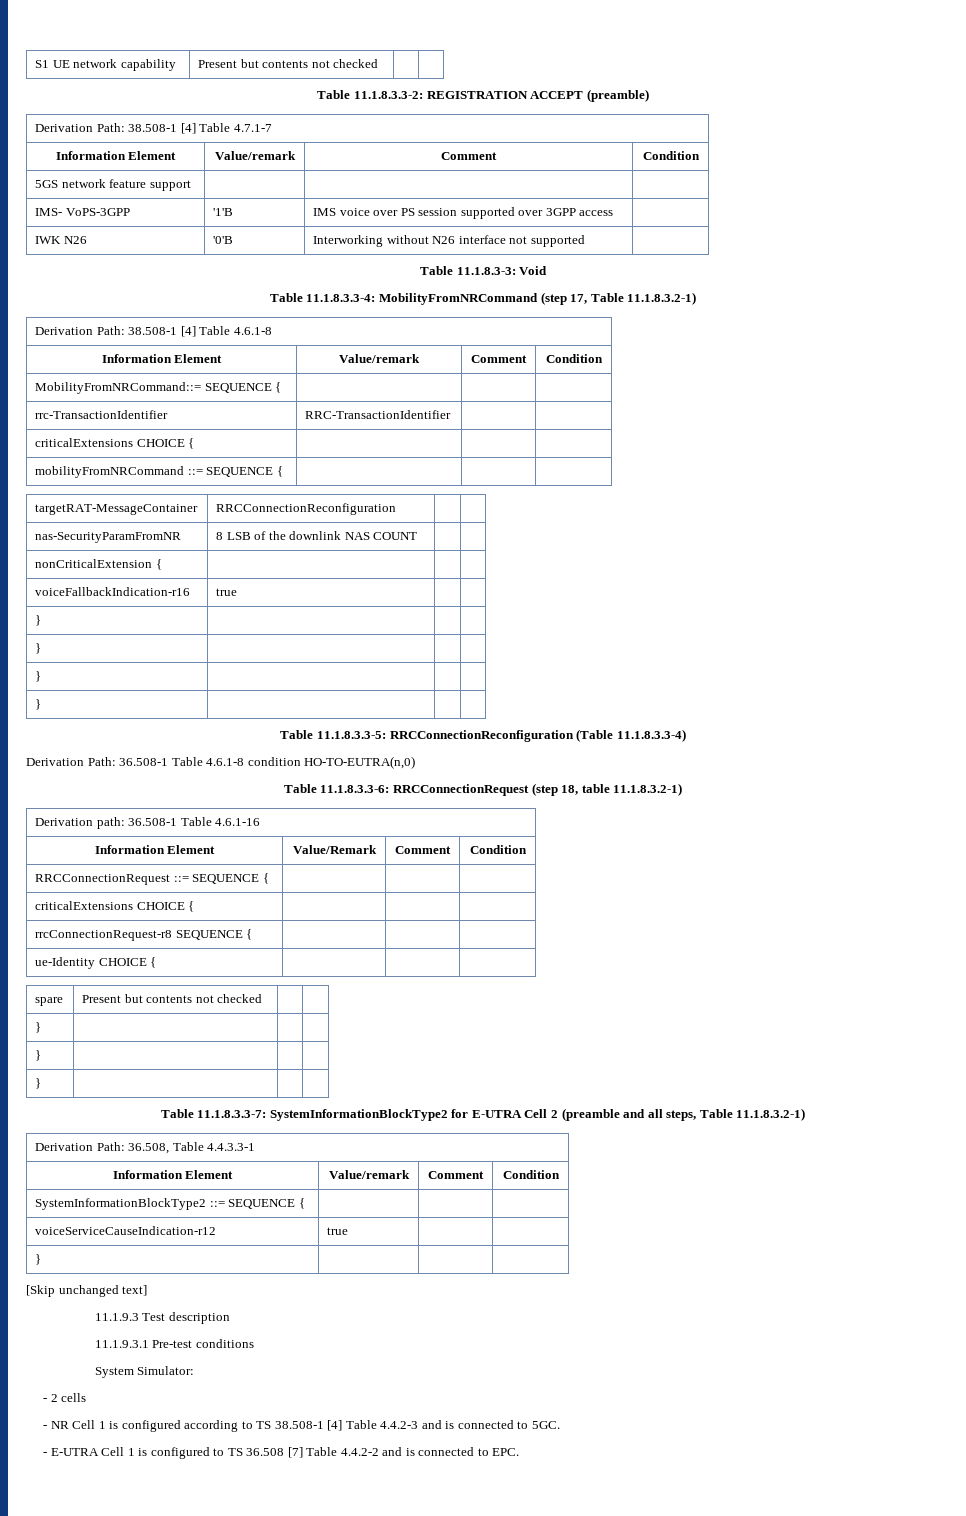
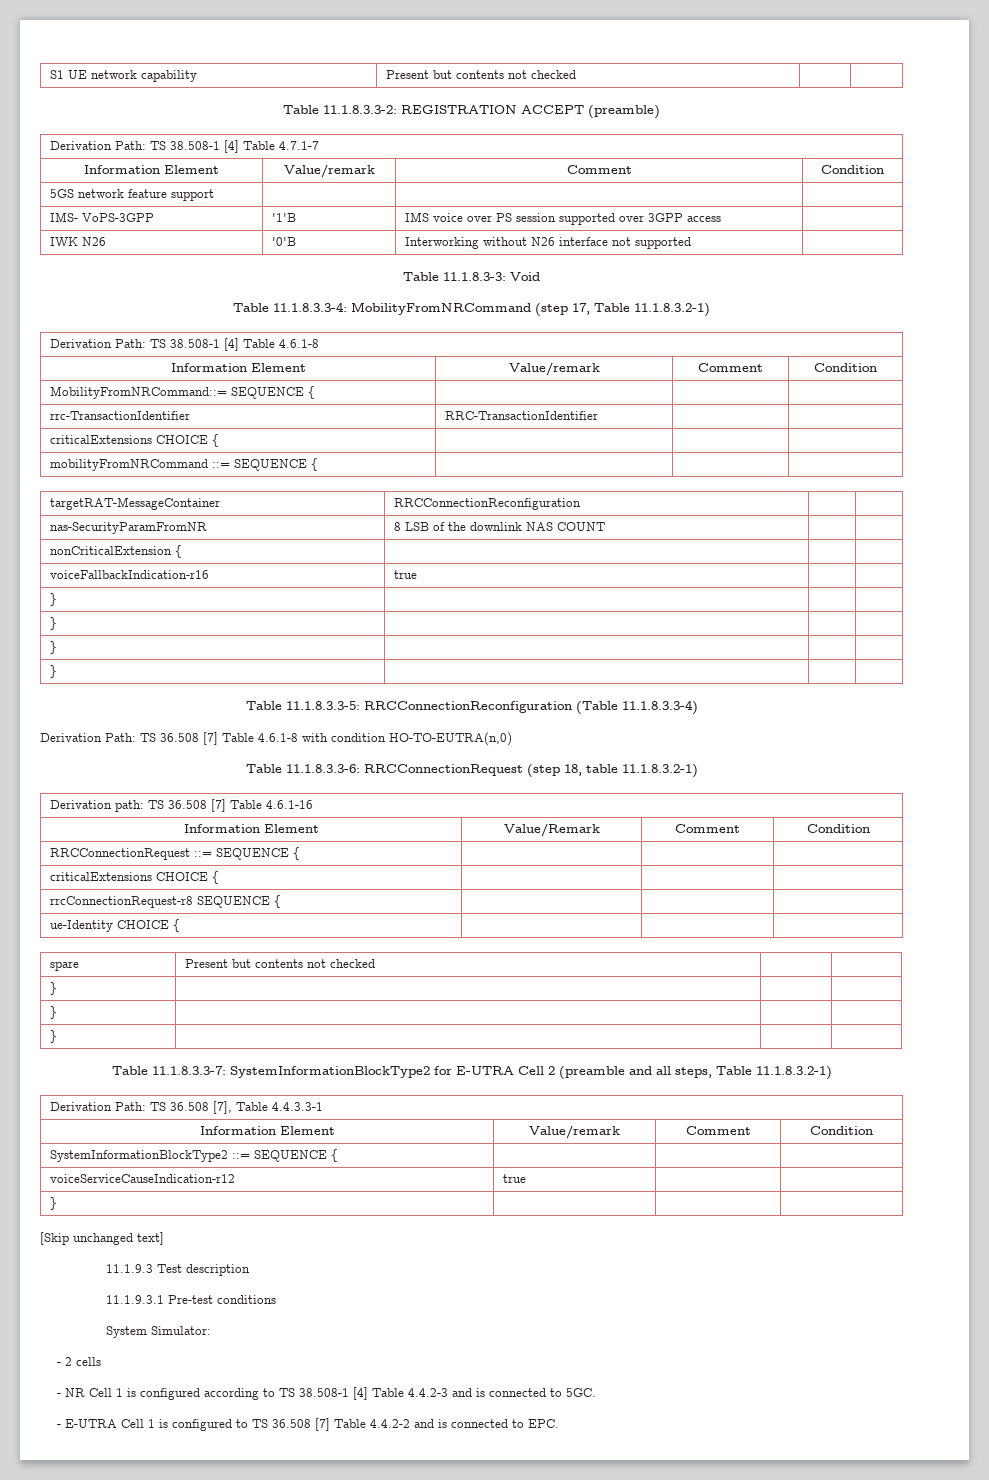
(125, 127) none -> [149,141,166,150] TS
(125, 330) none -> [149,339,166,348] TS
[119,757,245,766] 36.508-1 Table 4.6.1-8 -> [140,732,328,745] TS 36.508 [7] Table 4.6.1-8 with
[128,818,178,826] 36.508-1 -> [147,799,226,812] TS 36.508 [7]
[128,1143,170,1154] 36.508, -> [149,1101,232,1114] TS 36.508 [7],

